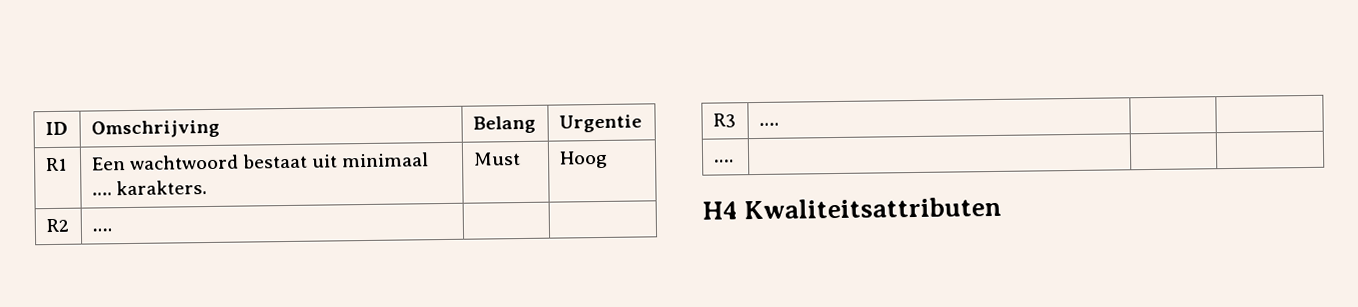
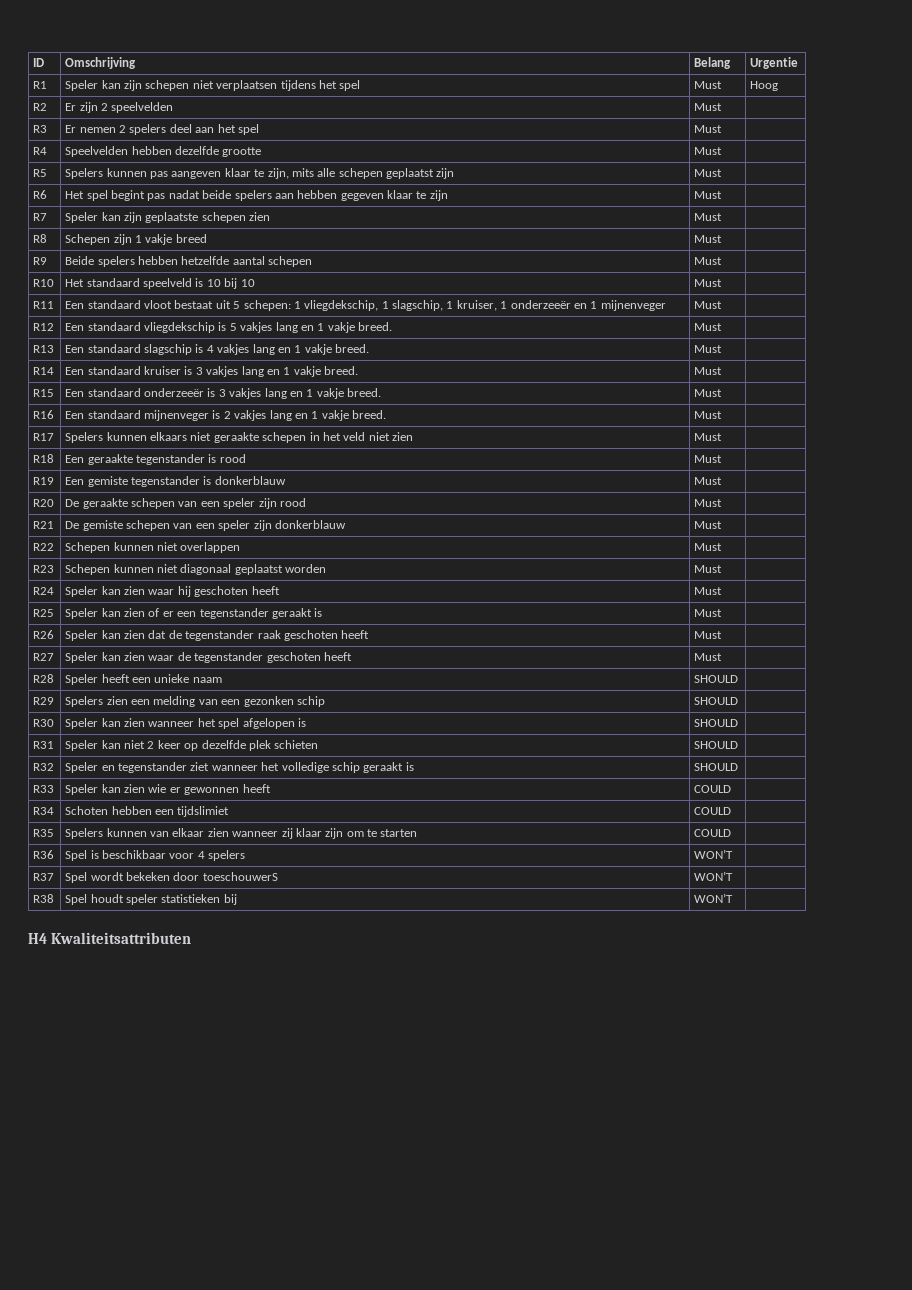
[91,152,430,171] [91,180,207,196] [472,152,521,166] [558,150,608,169] [45,218,69,233] [91,228,112,232] [712,113,736,128] [758,122,779,126] [713,159,734,163] Een wachtwoord bestaat uit minimaal …. karakters. | Must | Hoog // R2 | …. | | // R3 | …. | | // …. | | -> [65,80,361,91] [694,81,723,89] [750,81,779,91] [33,103,48,111] [65,102,174,113] [694,103,723,111] [33,125,48,133] [65,124,259,135] [694,125,723,133] [33,147,48,155] [65,146,262,157] [694,147,723,155] [33,169,48,177] [65,168,455,179] [694,169,723,177] [33,190,48,199] [65,190,448,201] [694,191,723,199] [33,213,48,221] [65,212,271,223] [694,213,723,221] [33,234,48,243] [65,234,207,245] [694,235,723,243] [33,257,48,265] [65,256,313,267] [694,257,723,265] [33,279,55,287] [65,278,255,289] [694,279,723,287] [33,301,55,309] [65,300,666,311] [694,301,723,309] [33,323,55,331] [65,322,393,333] [694,323,723,331] [33,345,55,353] [65,344,370,355] [694,345,723,353] [33,367,55,375] [65,366,359,377] [694,367,723,375] [33,389,55,397] [65,388,382,399] [694,389,723,397] [33,410,55,419] [65,410,387,421] [694,411,723,419] [33,433,55,441] [65,432,414,443] [694,433,723,441] [33,454,55,463] [65,454,246,465] [694,455,723,463] [33,477,55,485] [65,476,286,487] [694,477,723,485] [33,499,55,507] [65,498,306,509] [694,499,723,507] [33,521,55,529] [65,520,346,531] [694,521,723,529] [33,543,55,551] [65,542,241,553] [694,543,723,551] [33,565,55,573] [65,564,327,575] [694,565,723,573] [33,587,55,595] [65,586,280,597] [694,587,723,595] [33,609,55,617] [65,608,323,619] [694,609,723,617] [33,630,55,639] [65,630,370,641] [694,631,723,639] [33,653,55,661] [65,652,352,663] [694,653,723,661] [33,674,55,683] [65,674,222,685] [694,675,739,683] [33,697,55,705] [65,696,325,707] [694,697,739,705] [33,719,55,727] [65,718,306,729] [694,719,739,727] [33,741,55,749] [65,740,319,751] [694,741,739,749] [33,763,55,771] [65,762,414,773] [694,763,739,771] [33,785,55,793] [65,784,271,795] [694,785,732,793] [33,807,55,815] [65,806,230,817] [694,807,732,815] [33,829,55,837] [65,828,418,839] [694,829,732,837] [33,850,55,859] [65,850,246,861] [694,849,734,859] [33,873,55,881] [65,872,278,883] [694,871,734,881] [33,894,55,903] [65,894,237,905] [694,893,734,903] Speler kan zijn schepen niet verplaatsen tijdens het spel | Must | Hoog // R2 | Er zijn 2 speelvelden | Must | // R3 | Er nemen 2 spelers deel aan het spel | Must | // R4 | Speelvelden hebben dezelfde grootte | Must | // R5 | Spelers kunnen pas aangeven klaar te zijn, mits alle schepen geplaatst zijn | Must | // R6 | Het spel begint pas nadat beide spelers aan hebben gegeven klaar te zijn | Must | // R7 | Speler kan zijn geplaatste schepen zien | Must | // R8 | Schepen zijn 1 vakje breed | Must | // R9 | Beide spelers hebben hetzelfde aantal schepen | Must | // R10 | Het standaard speelveld is 10 bij 10 | Must | // R11 | Een standaard vloot bestaat uit 5 schepen: 1 vliegdekschip, 1 slagschip, 1 kruiser, 1 onderzeeër en 1 mijnenveger | Must | // R12 | Een standaard vliegdekschip is 5 vakjes lang en 1 vakje breed. | Must | // R13 | Een standaard slagschip is 4 vakjes lang en 1 vakje breed. | Must | // R14 | Een standaard kruiser is 3 vakjes lang en 1 vakje breed. | Must | // R15 | Een standaard onderzeeër is 3 vakjes lang en 1 vakje breed. | Must | // R16 | Een standaard mijnenveger is 2 vakjes lang en 1 vakje breed. | Must | // R17 | Spelers kunnen elkaars niet geraakte schepen in het veld niet zien | Must | // R18 | Een geraakte tegenstander is rood | Must | // R19 | Een gemiste tegenstander is donkerblauw | Must | // R20 | De geraakte schepen van een speler zijn rood | Must | // R21 | De gemiste schepen van een speler zijn donkerblauw | Must | // R22 | Schepen kunnen niet overlappen | Must | // R23 | Schepen kunnen niet diagonaal geplaatst worden | Must | // R24 | Speler kan zien waar hij geschoten heeft | Must | // R25 | Speler kan zien of er een tegenstander geraakt is | Must | // R26 | Speler kan zien dat de tegenstander raak geschoten heeft | Must | // R27 | Speler kan zien waar de tegenstander geschoten heeft | Must | // R28 | Speler heeft een unieke naam | SHOULD | // R29 | Spelers zien een melding van een gezonken schip | SHOULD | // R30 | Speler kan zien wanneer het spel afgelopen is | SHOULD | // R31 | Speler kan niet 2 keer op dezelfde plek schieten | SHOULD | // R32 | Speler en tegenstander ziet wanneer het volledige schip geraakt is | SHOULD | // R33 | Speler kan zien wie er gewonnen heeft | COULD | // R34 | Schoten hebben een tijdslimiet | COULD | // R35 | Spelers kunnen van elkaar zien wanneer zij klaar zijn om te starten | COULD | // R36 | Spel is beschikbaar voor 4 spelers | WON’T | // R37 | Spel wordt bekeken door toeschouwerS | WON’T | // R38 | Spel houdt speler statistieken bij | WON’T

